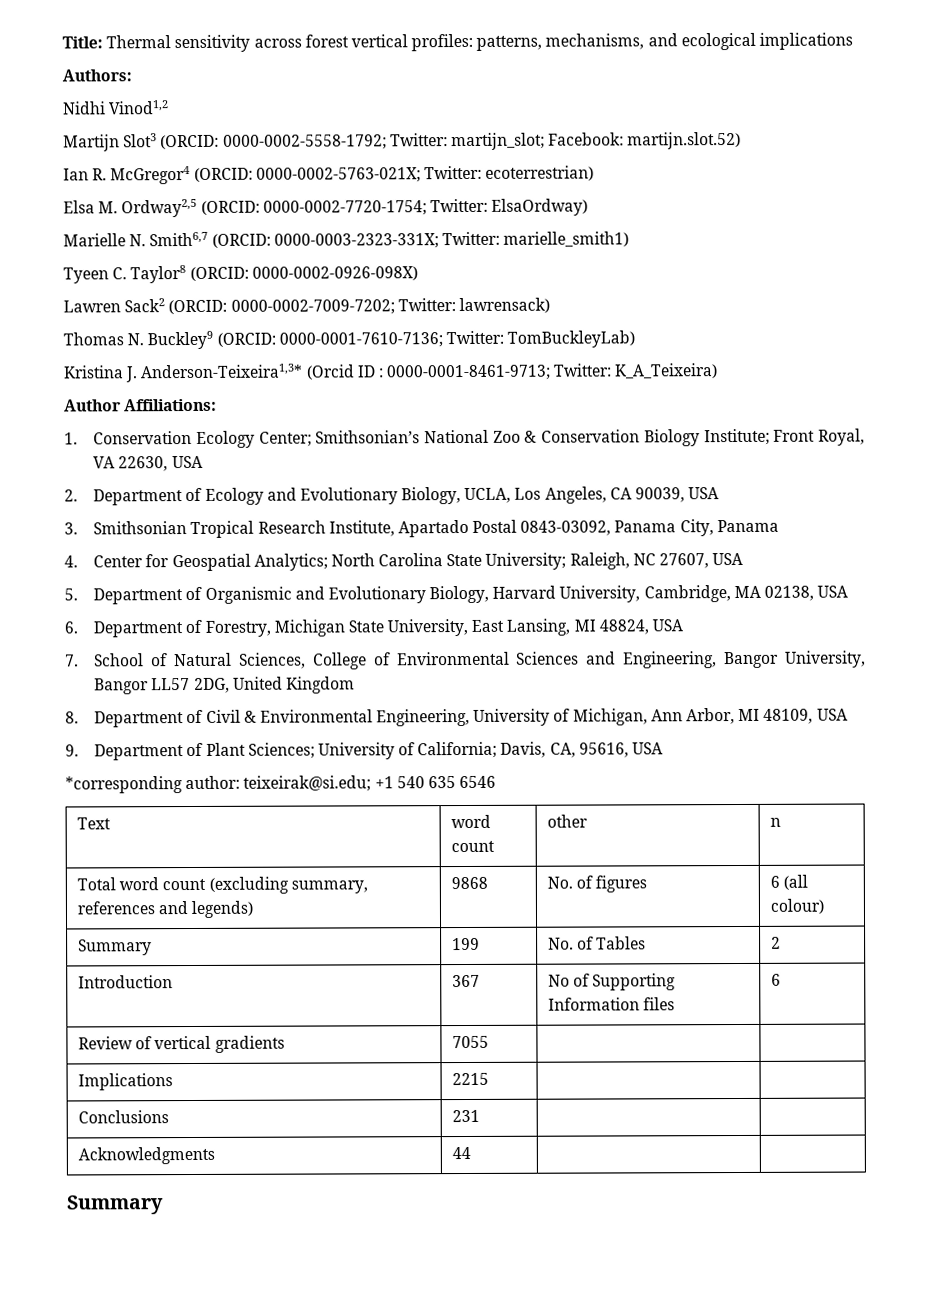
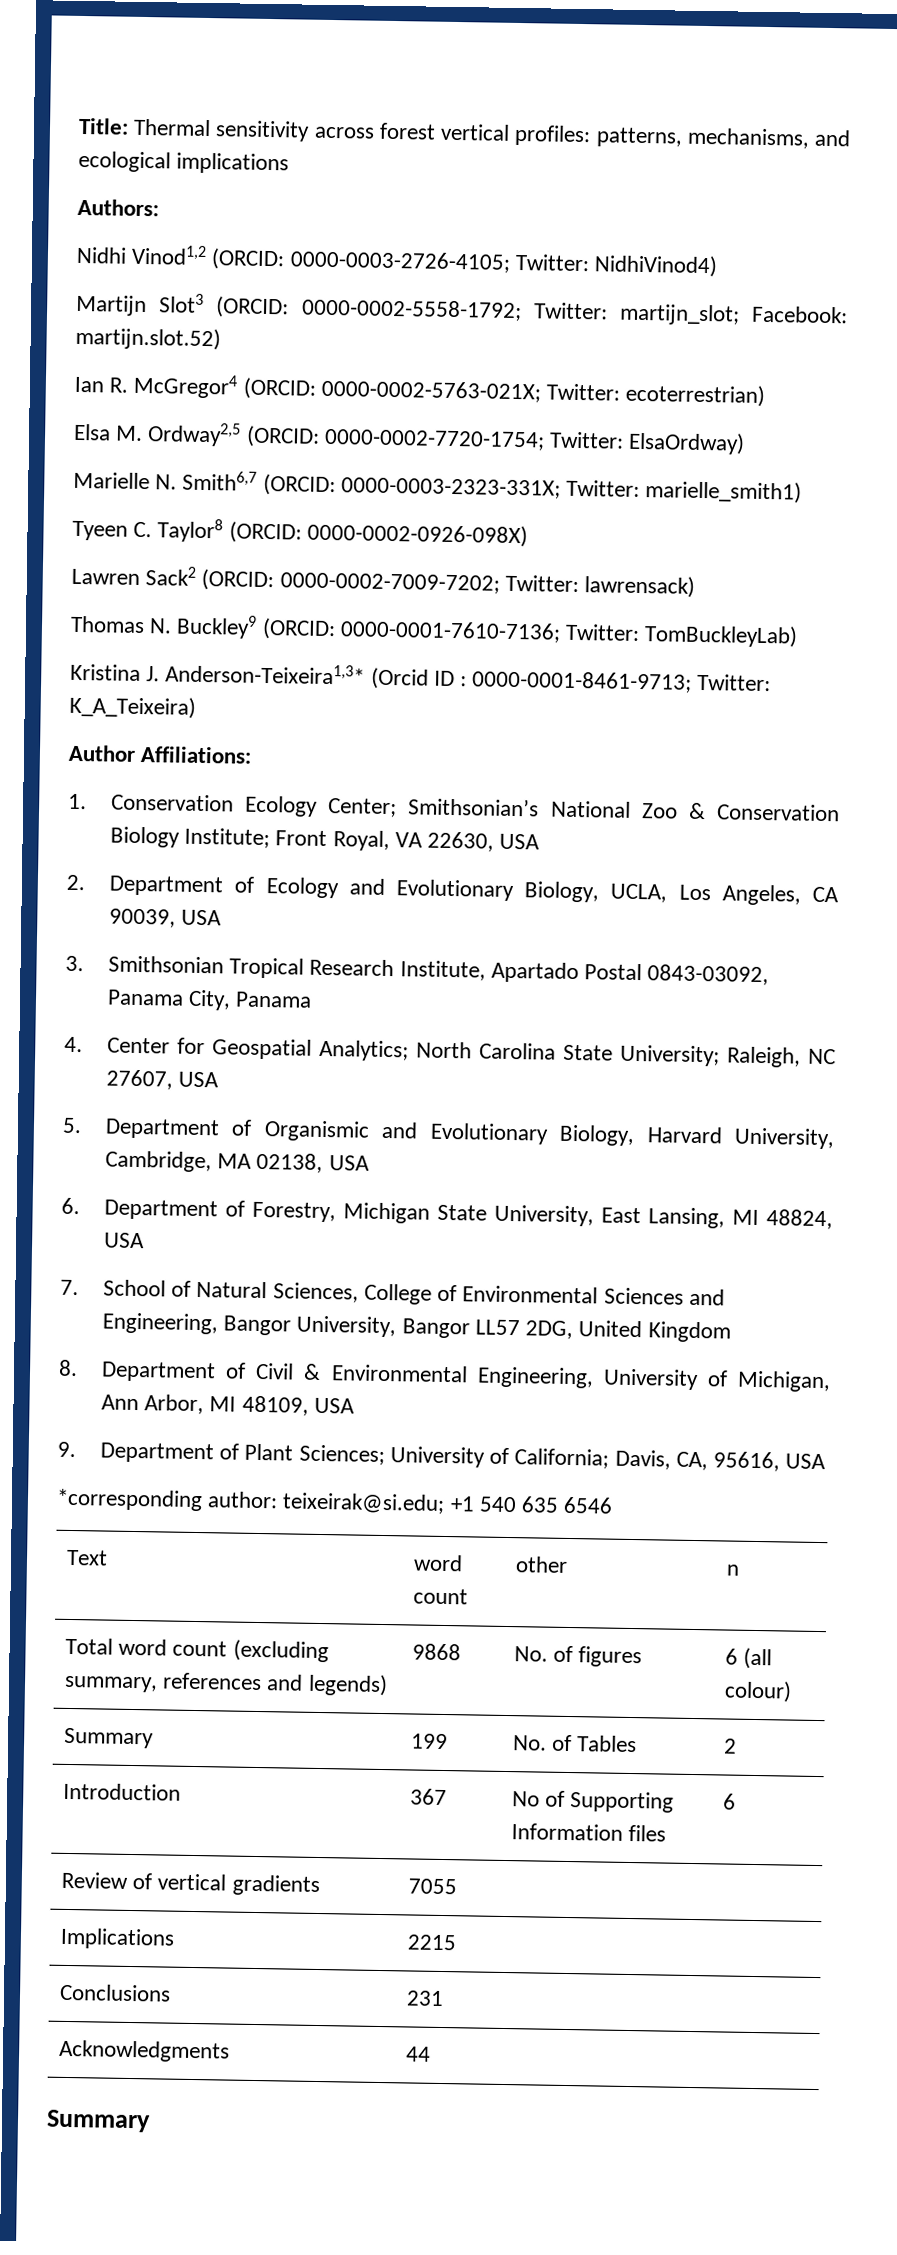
(170, 107) none -> [211,248,719,278] (ORCID: 0000-0003-2726-4105; Twitter: NidhiVinod4)

